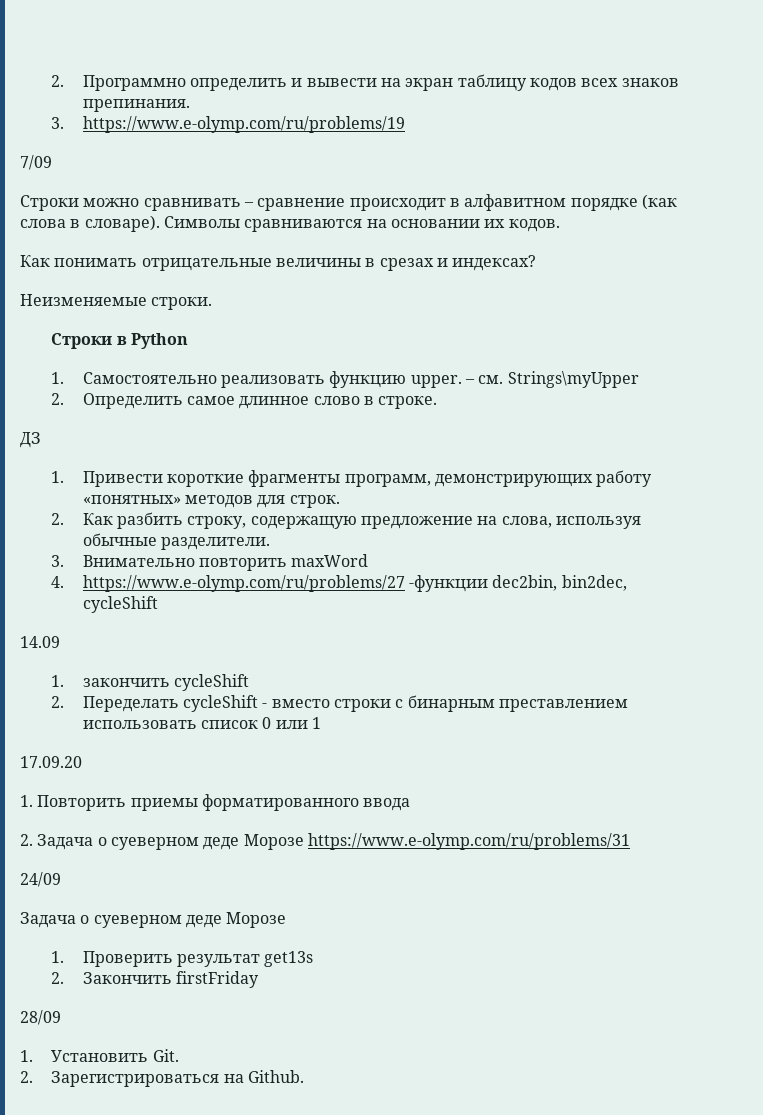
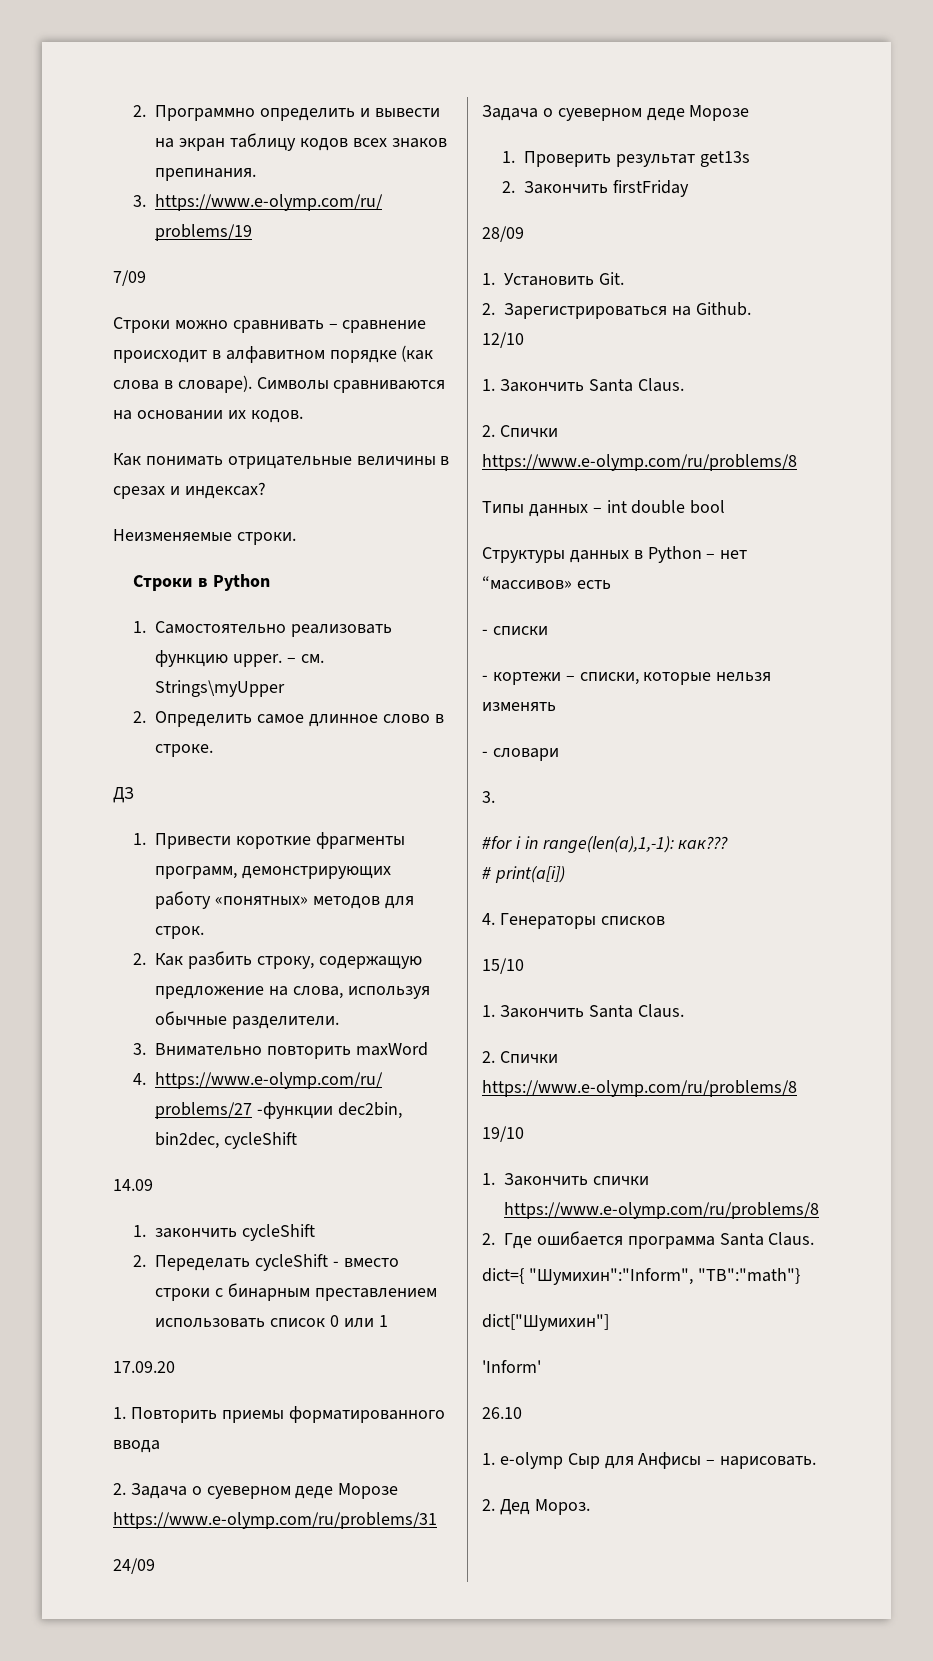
(305, 1076) none -> [482,332,524,348] [482,378,684,392] [482,425,558,437] [482,454,797,471] [482,500,726,517] [482,546,748,563] [482,576,611,590] [482,626,548,635] [482,672,772,685] [482,702,556,711] [482,748,559,761] [482,791,495,803] [482,836,729,853] [482,866,565,883] [482,913,665,929] [482,958,524,974] [482,1004,684,1018] [482,1051,558,1063] [482,1080,797,1097] [482,1126,524,1142] [482,1173,649,1186] [504,1202,819,1219] [482,1231,815,1249] [482,1268,800,1285] [482,1314,609,1331] [482,1360,541,1373] [482,1407,522,1419] [482,1452,817,1469] [482,1499,590,1515] // 12/10 // 1. Закончить Santa Claus. // 2. Спички https://www.e-olymp.com/ru/problems/8 // Типы данных – int double bool // Структуры данных в Python – нет “массивов» есть // - списки // - кортежи – списки, которые нельзя изменять // - словари // 3. // #for i in range(len(a),1,-1): как??? // # print(a[i]) // 4. Генераторы списков // 15/10 // 1. Закончить Santa Claus. // 2. Спички https://www.e-olymp.com/ru/problems/8 // 19/10 // 1. Закончить спички https://www.e-olymp.com/ru/problems/8 // 2. Где ошибается программа Santa Claus. // dict={ "Шумихин":"Inform", "ТВ":"math"} // dict["Шумихин"] // 'Inform' // 26.10 // 1. e-olymp Сыр для Анфисы – нарисовать. // 2. Дед Мороз.

